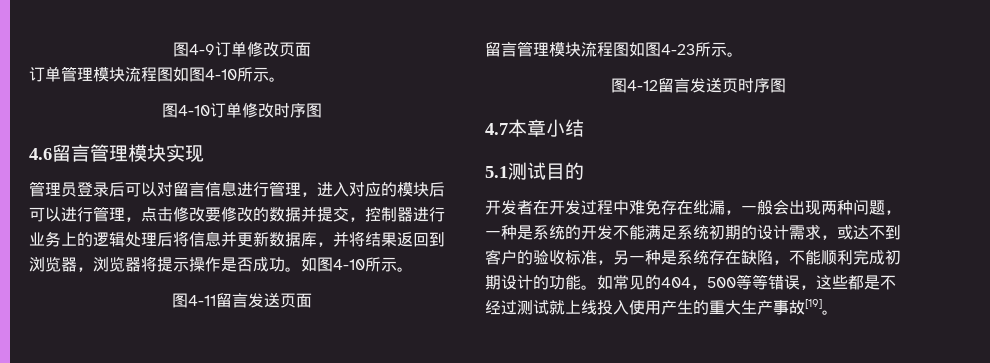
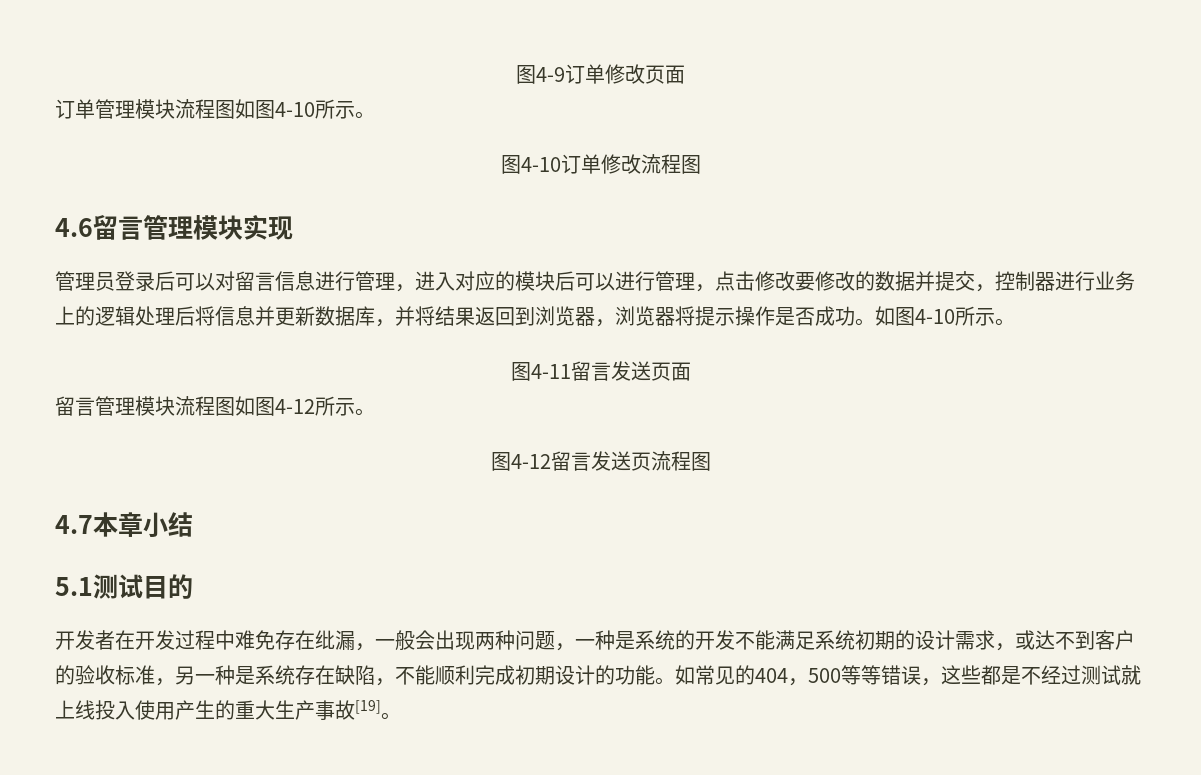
[274,103,306,118] 时序 -> [640,154,681,174] 流程
[661,44,695,55] 4-23 -> [275,399,315,414] 4-12
[737,78,770,93] 时序 -> [650,451,691,471] 流程

